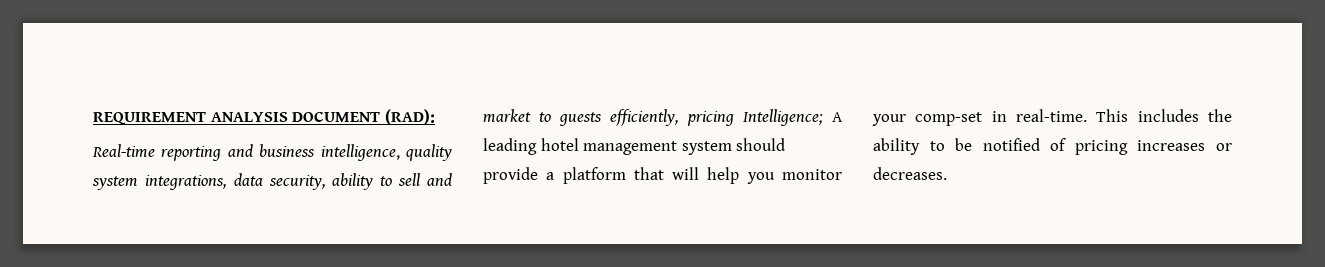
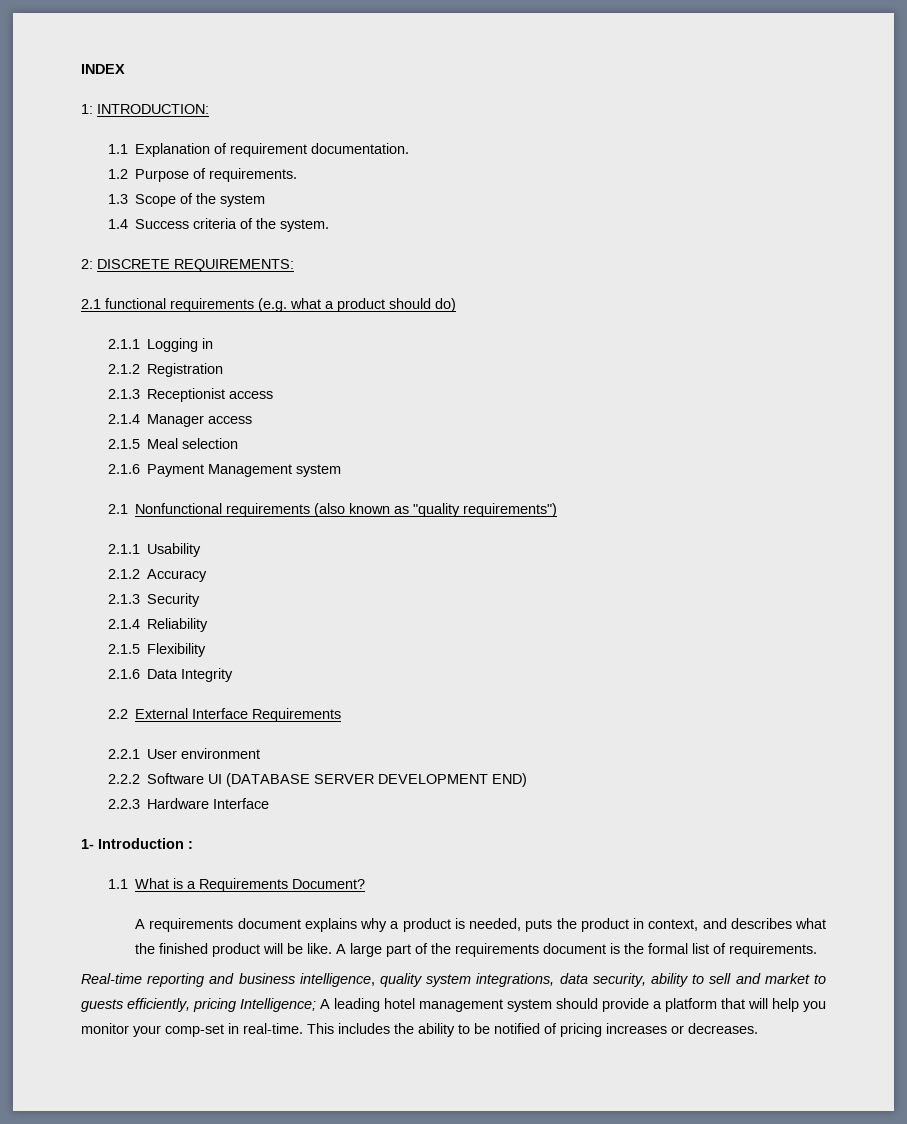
[93,109,435,125] REQUIREMENT ANALYSIS DOCUMENT (RAD): -> [81,64,125,74] [81,104,209,114] [108,143,410,157] [108,168,298,182] [108,193,266,207] [108,218,330,232] [81,259,294,272] [81,298,456,312] [108,338,214,352] [108,363,224,377] [108,388,274,402] [108,414,253,427] [108,438,239,449] [108,464,342,477] [108,503,558,517] [108,543,202,557] [108,569,208,582] [108,593,201,607] [108,618,209,632] [108,643,207,657] [108,668,234,682] [108,708,342,722] [108,748,261,759] [108,773,528,787] [108,798,270,809] [81,838,193,849] [108,878,366,892] [135,918,827,932] [135,943,818,957] INDEX // 1: INTRODUCTION: // 1.1 Explanation of requirement documentation. // 1.2 Purpose of requirements. // 1.3 Scope of the system // 1.4 Success criteria of the system. // 2: DISCRETE REQUIREMENTS: // 2.1 functional requirements (e.g. what a product should do) // 2.1.1 Logging in // 2.1.2 Registration // 2.1.3 Receptionist access // 2.1.4 Manager access // 2.1.5 Meal selection // 2.1.6 Payment Management system // 2.1 Nonfunctional requirements (also known as "quality requirements") // 2.1.1 Usability // 2.1.2 Accuracy // 2.1.3 Security // 2.1.4 Reliability // 2.1.5 Flexibility // 2.1.6 Data Integrity // 2.2 External Interface Requirements // 2.2.1 User environment // 2.2.2 Software UI (DATABASE SERVER DEVELOPMENT END) // 2.2.3 Hardware Interface // 1- Introduction : // 1.1 What is a Requirements Document? // A requirements document explains why a product is needed, puts the product in context, and describes what the finished product will be like. A large part of the requirements document is the formal list of requirements.

